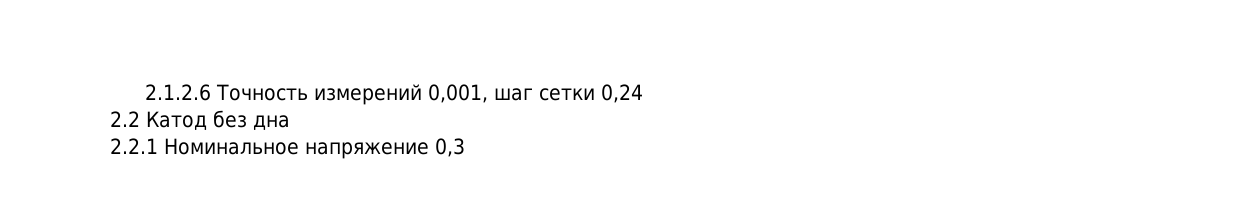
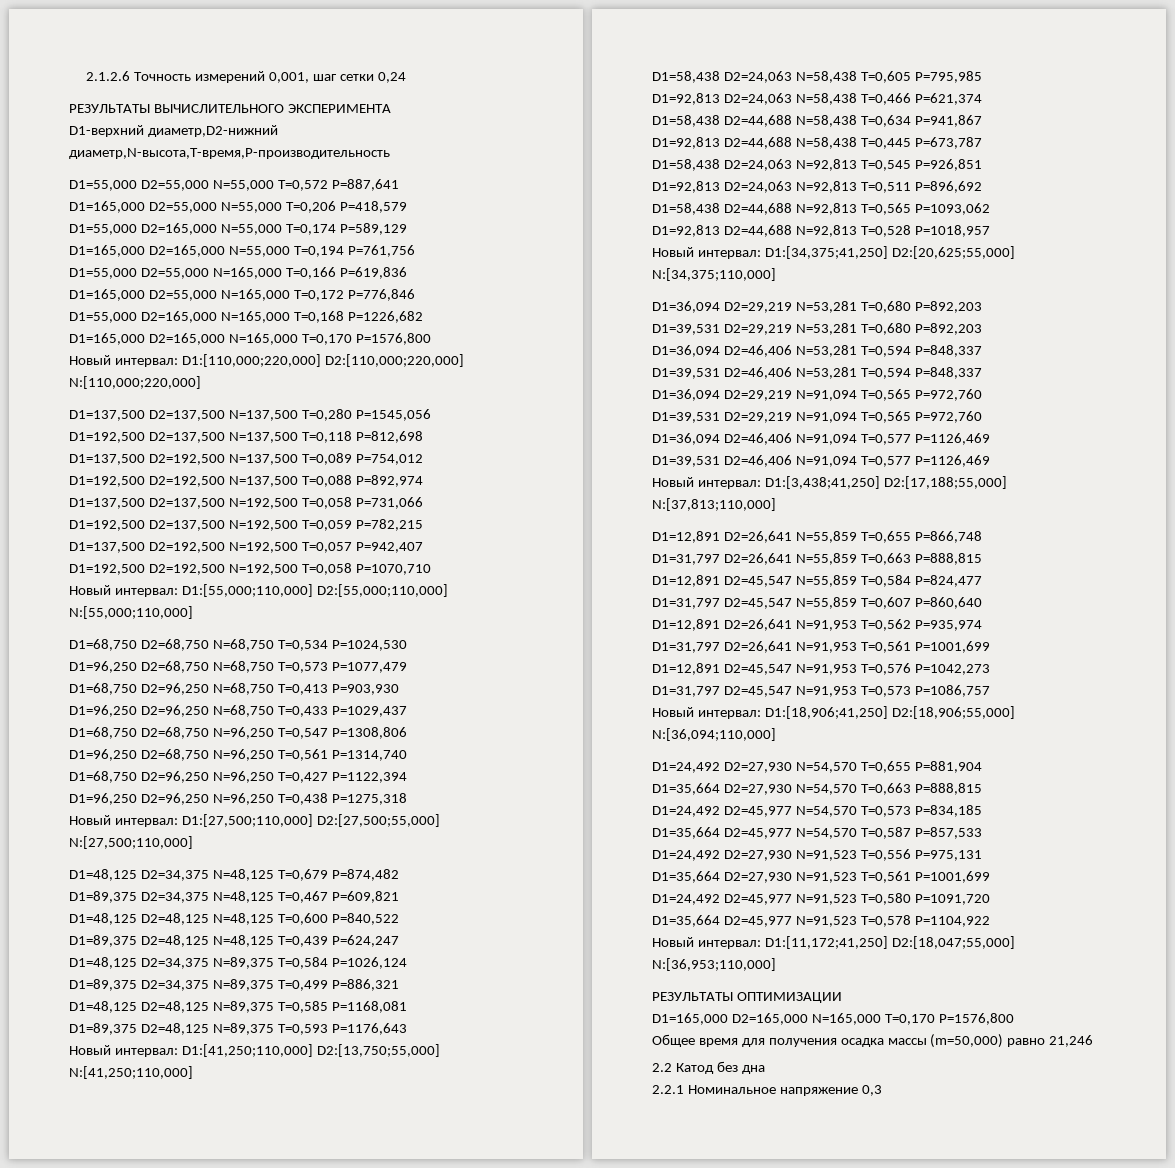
(643, 93) none -> [69,104,391,113] [69,125,278,137] [69,148,390,159] [69,179,399,191] [69,201,407,213] [69,223,407,235] [69,245,415,257] [69,267,407,279] [69,289,415,301] [69,311,423,323] [69,333,431,345] [69,354,464,367] [69,376,201,389] [69,409,431,421] [69,431,423,443] [69,453,423,465] [69,475,423,487] [69,497,423,509] [69,519,423,531] [69,542,423,553] [69,563,431,575] [69,584,448,597] [69,606,193,619] [69,639,407,651] [69,661,407,673] [69,683,399,695] [69,705,407,717] [69,727,407,739] [69,749,407,761] [69,771,407,783] [69,793,407,805] [69,814,440,827] [69,836,193,849] [69,869,399,881] [69,891,399,903] [69,913,399,925] [69,935,399,947] [69,957,407,969] [69,979,399,991] [69,1001,407,1013] [69,1023,407,1035] [69,1044,440,1057] [69,1066,193,1079] [652,71,982,83] [652,93,982,105] [652,115,982,127] [652,137,982,149] [652,159,982,171] [652,181,982,193] [652,203,990,215] [652,225,990,237] [652,246,1015,259] [652,268,776,281] [652,301,982,313] [652,323,982,335] [652,345,982,357] [652,367,982,379] [652,389,982,401] [652,411,982,423] [652,433,990,445] [652,455,990,467] [652,476,1007,489] [652,498,776,511] [652,531,982,543] [652,553,982,565] [652,575,982,587] [652,597,982,609] [652,619,982,631] [652,641,990,653] [652,663,990,675] [652,685,990,697] [652,706,1015,719] [652,728,776,741] [652,761,982,773] [652,783,982,795] [652,805,982,817] [652,827,982,839] [652,849,982,861] [652,871,990,883] [652,893,990,905] [652,915,990,927] [652,936,1015,949] [652,958,776,971] [652,992,842,1003] [652,1013,1014,1025] [652,1034,1094,1048] // РЕЗУЛЬТАТЫ ВЫЧИСЛИТЕЛЬНОГО ЭКСПЕРИМЕНТА // D1-верхний диаметр,D2-нижний диаметр,N-высота,T-время,P-производительность // D1=55,000 D2=55,000 N=55,000 T=0,572 P=887,641 // D1=165,000 D2=55,000 N=55,000 T=0,206 P=418,579 // D1=55,000 D2=165,000 N=55,000 T=0,174 P=589,129 // D1=165,000 D2=165,000 N=55,000 T=0,194 P=761,756 // D1=55,000 D2=55,000 N=165,000 T=0,166 P=619,836 // D1=165,000 D2=55,000 N=165,000 T=0,172 P=776,846 // D1=55,000 D2=165,000 N=165,000 T=0,168 P=1226,682 // D1=165,000 D2=165,000 N=165,000 T=0,170 P=1576,800 // Новый интервал: D1:[110,000;220,000] D2:[110,000;220,000] N:[110,000;220,000] // D1=137,500 D2=137,500 N=137,500 T=0,280 P=1545,056 // D1=192,500 D2=137,500 N=137,500 T=0,118 P=812,698 // D1=137,500 D2=192,500 N=137,500 T=0,089 P=754,012 // D1=192,500 D2=192,500 N=137,500 T=0,088 P=892,974 // D1=137,500 D2=137,500 N=192,500 T=0,058 P=731,066 // D1=192,500 D2=137,500 N=192,500 T=0,059 P=782,215 // D1=137,500 D2=192,500 N=192,500 T=0,057 P=942,407 // D1=192,500 D2=192,500 N=192,500 T=0,058 P=1070,710 // Новый интервал: D1:[55,000;110,000] D2:[55,000;110,000] N:[55,000;110,000] // D1=68,750 D2=68,750 N=68,750 T=0,534 P=1024,530 // D1=96,250 D2=68,750 N=68,750 T=0,573 P=1077,479 // D1=68,750 D2=96,250 N=68,750 T=0,413 P=903,930 // D1=96,250 D2=96,250 N=68,750 T=0,433 P=1029,437 // D1=68,750 D2=68,750 N=96,250 T=0,547 P=1308,806 // D1=96,250 D2=68,750 N=96,250 T=0,561 P=1314,740 // D1=68,750 D2=96,250 N=96,250 T=0,427 P=1122,394 // D1=96,250 D2=96,250 N=96,250 T=0,438 P=1275,318 // Новый интервал: D1:[27,500;110,000] D2:[27,500;55,000] N:[27,500;110,000] // D1=48,125 D2=34,375 N=48,125 T=0,679 P=874,482 // D1=89,375 D2=34,375 N=48,125 T=0,467 P=609,821 // D1=48,125 D2=48,125 N=48,125 T=0,600 P=840,522 // D1=89,375 D2=48,125 N=48,125 T=0,439 P=624,247 // D1=48,125 D2=34,375 N=89,375 T=0,584 P=1026,124 // D1=89,375 D2=34,375 N=89,375 T=0,499 P=886,321 // D1=48,125 D2=48,125 N=89,375 T=0,585 P=1168,081 // D1=89,375 D2=48,125 N=89,375 T=0,593 P=1176,643 // Новый интервал: D1:[41,250;110,000] D2:[13,750;55,000] N:[41,250;110,000] // D1=58,438 D2=24,063 N=58,438 T=0,605 P=795,985 // D1=92,813 D2=24,063 N=58,438 T=0,466 P=621,374 // D1=58,438 D2=44,688 N=58,438 T=0,634 P=941,867 // D1=92,813 D2=44,688 N=58,438 T=0,445 P=673,787 // D1=58,438 D2=24,063 N=92,813 T=0,545 P=926,851 // D1=92,813 D2=24,063 N=92,813 T=0,511 P=896,692 // D1=58,438 D2=44,688 N=92,813 T=0,565 P=1093,062 // D1=92,813 D2=44,688 N=92,813 T=0,528 P=1018,957 // Новый интервал: D1:[34,375;41,250] D2:[20,625;55,000] N:[34,375;110,000] // D1=36,094 D2=29,219 N=53,281 T=0,680 P=892,203 // D1=39,531 D2=29,219 N=53,281 T=0,680 P=892,203 // D1=36,094 D2=46,406 N=53,281 T=0,594 P=848,337 // D1=39,531 D2=46,406 N=53,281 T=0,594 P=848,337 // D1=36,094 D2=29,219 N=91,094 T=0,565 P=972,760 // D1=39,531 D2=29,219 N=91,094 T=0,565 P=972,760 // D1=36,094 D2=46,406 N=91,094 T=0,577 P=1126,469 // D1=39,531 D2=46,406 N=91,094 T=0,577 P=1126,469 // Новый интервал: D1:[3,438;41,250] D2:[17,188;55,000] N:[37,813;110,000] // D1=12,891 D2=26,641 N=55,859 T=0,655 P=866,748 // D1=31,797 D2=26,641 N=55,859 T=0,663 P=888,815 // D1=12,891 D2=45,547 N=55,859 T=0,584 P=824,477 // D1=31,797 D2=45,547 N=55,859 T=0,607 P=860,640 // D1=12,891 D2=26,641 N=91,953 T=0,562 P=935,974 // D1=31,797 D2=26,641 N=91,953 T=0,561 P=1001,699 // D1=12,891 D2=45,547 N=91,953 T=0,576 P=1042,273 // D1=31,797 D2=45,547 N=91,953 T=0,573 P=1086,757 // Новый интервал: D1:[18,906;41,250] D2:[18,906;55,000] N:[36,094;110,000] // D1=24,492 D2=27,930 N=54,570 T=0,655 P=881,904 // D1=35,664 D2=27,930 N=54,570 T=0,663 P=888,815 // D1=24,492 D2=45,977 N=54,570 T=0,573 P=834,185 // D1=35,664 D2=45,977 N=54,570 T=0,587 P=857,533 // D1=24,492 D2=27,930 N=91,523 T=0,556 P=975,131 // D1=35,664 D2=27,930 N=91,523 T=0,561 P=1001,699 // D1=24,492 D2=45,977 N=91,523 T=0,580 P=1091,720 // D1=35,664 D2=45,977 N=91,523 T=0,578 P=1104,922 // Новый интервал: D1:[11,172;41,250] D2:[18,047;55,000] N:[36,953;110,000] // РЕЗУЛЬТАТЫ ОПТИМИЗАЦИИ // D1=165,000 D2=165,000 N=165,000 T=0,170 P=1576,800 // Общее время для получения осадка массы (m=50,000) равно 21,246

